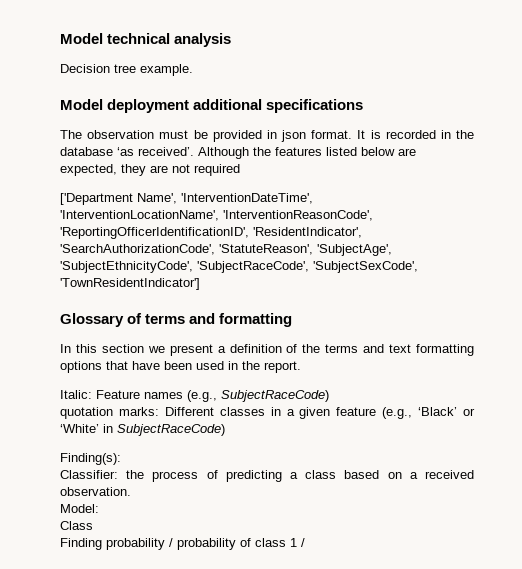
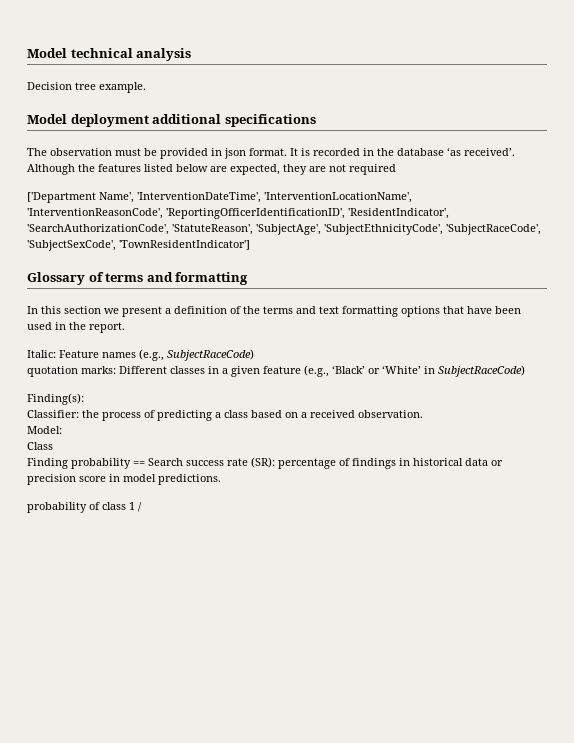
[169,538,173,547] / -> [133,457,503,469] [27,474,221,485] == Search success rate (SR): percentage of findings in historical data or precision score in model predictions. //

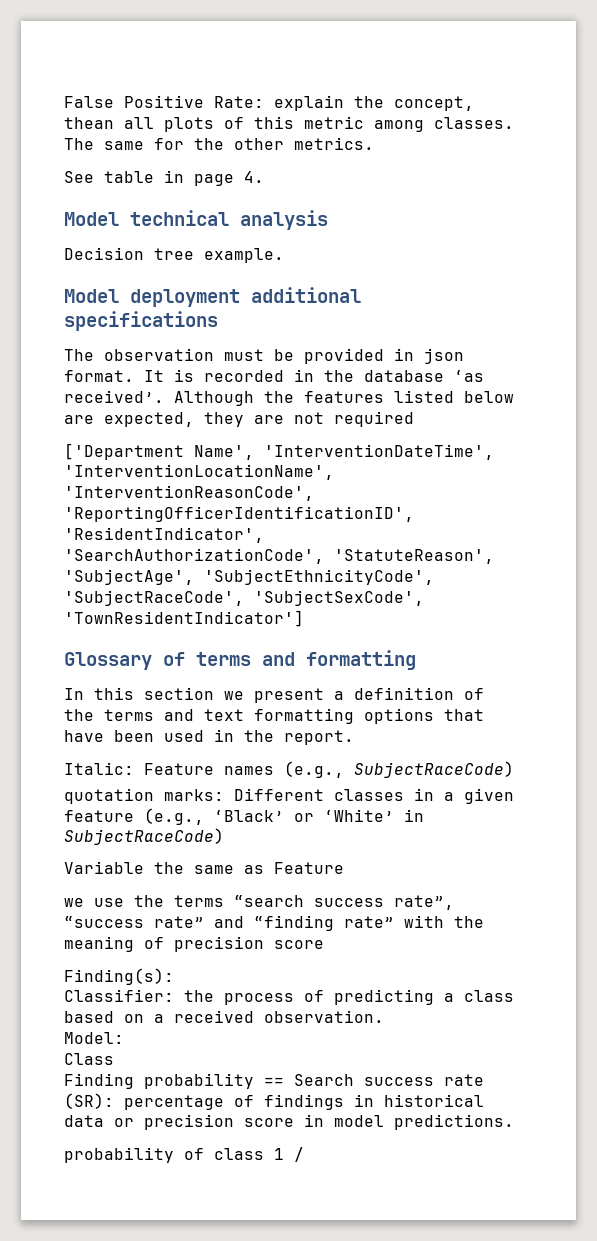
(27, 53) none -> [64,95,474,111] [64,116,514,132] [64,137,374,150] [64,170,264,186] False Positive Rate: explain the concept, thean all plots of this metric among classes. The same for the other metrics. // See table in page 4. //
(525, 371) none -> [64,861,344,874] [64,895,454,910] [64,915,484,931] [64,936,324,952] // Variable the same as Feature // we use the terms “search success rate”, “success rate” and “finding rate” with the meaning of precision score

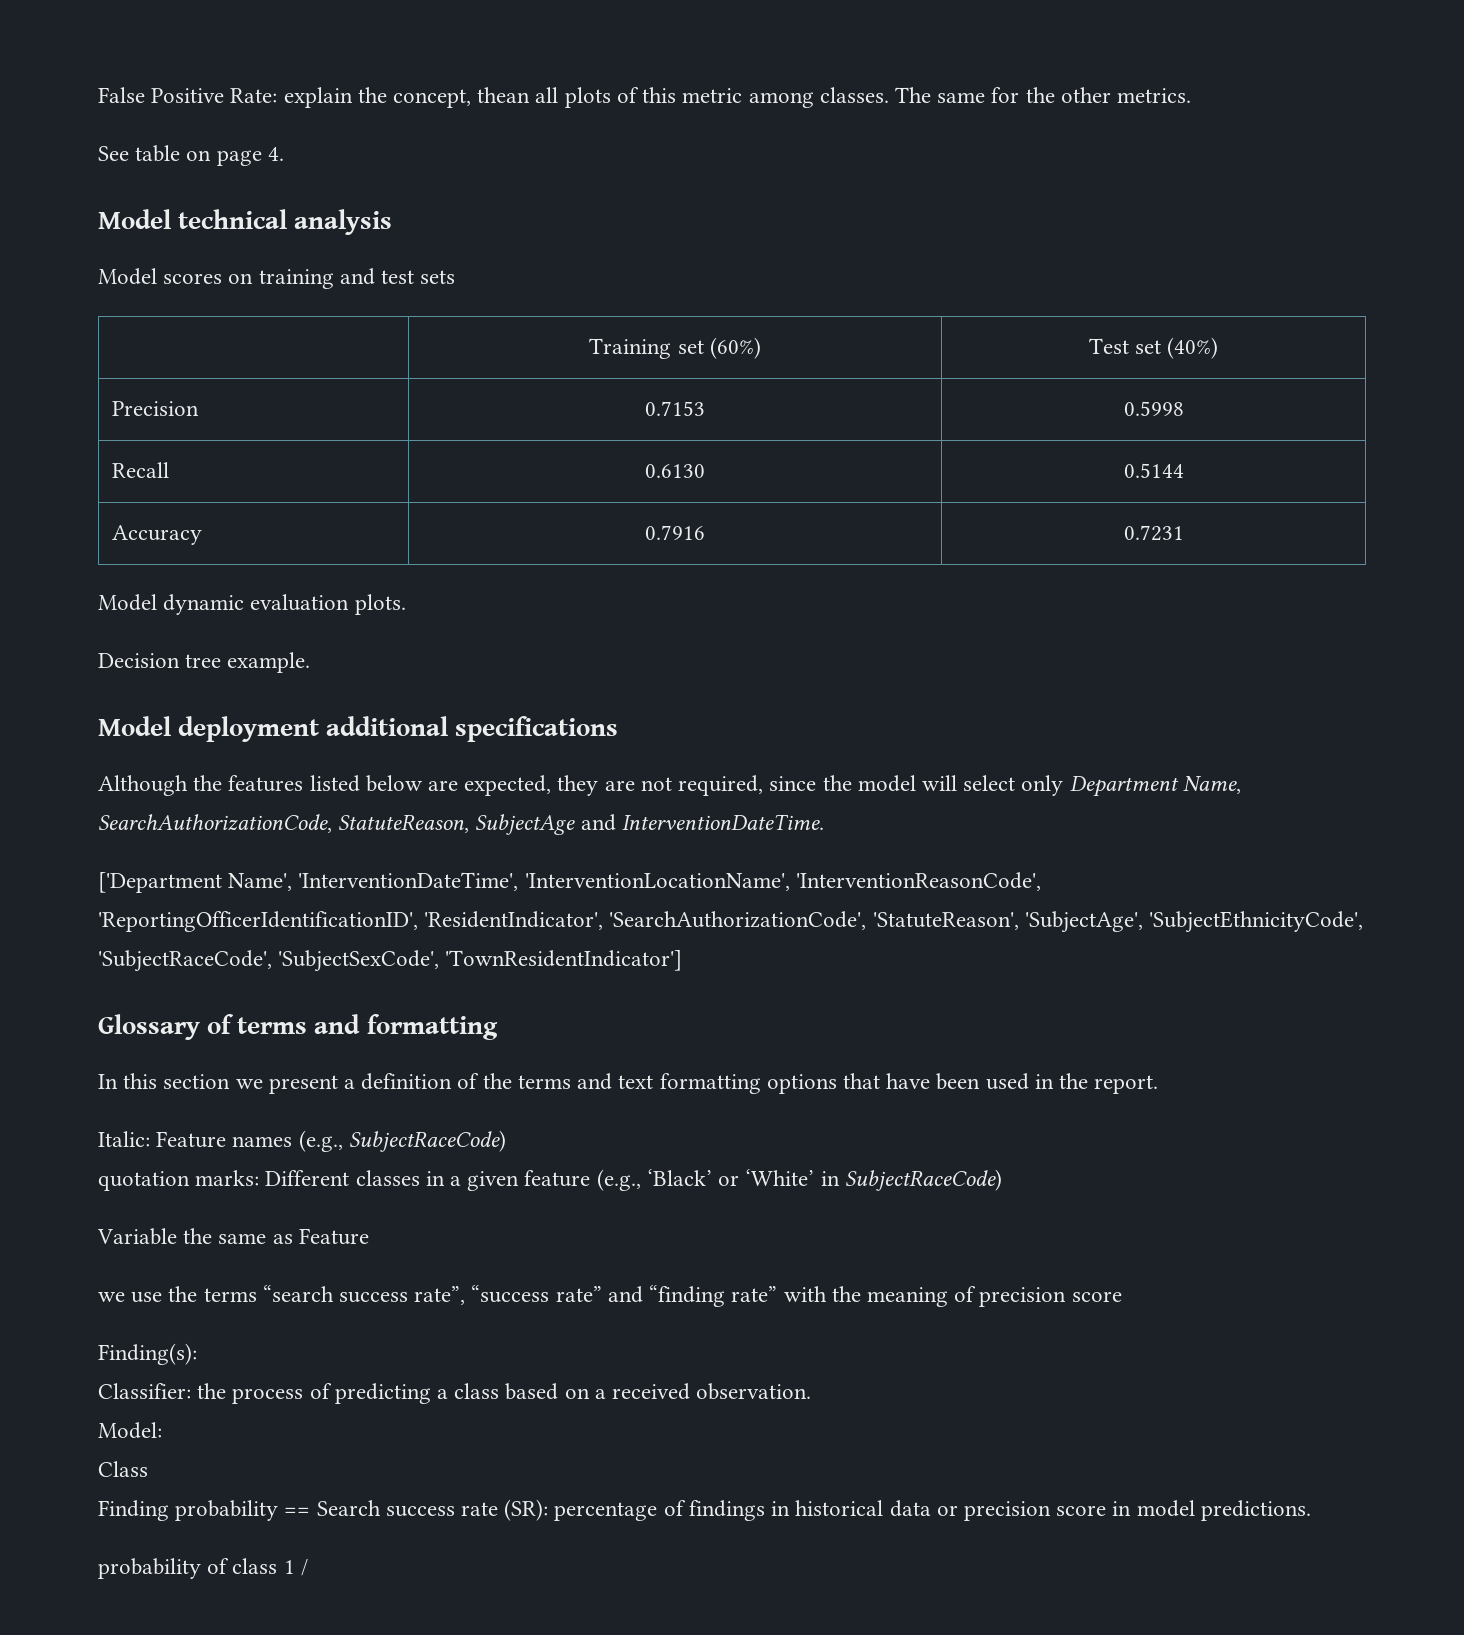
[164,170,184,183] in -> [186,150,212,161] on
(328, 220) none -> [98,268,456,289] [589,337,761,359] [1088,337,1219,359] [112,401,200,416] [645,401,705,416] [1123,401,1184,416] [112,462,170,478] [645,464,705,478] [1123,463,1184,478] [112,525,203,545] [645,525,705,540] [1123,525,1184,541] [98,594,406,615] // Model scores on training and test sets // | Training set (60%) | Test set (40%) // Precision | 0.7153 | 0.5998 // Recall | 0.6130 | 0.5144 // Accuracy | 0.7916 | 0.7231 // Model dynamic evaluation plots.
[64,348,464,364] [64,369,484,382] [64,390,164,403] The observation must be provided in json format. It is recorded in the database ‘as received’. -> (619, 729) none
[334,411,414,427] required -> [678,775,1241,797] [98,814,824,835] required, since the model will select only Department Name, SearchAuthorizationCode, StatuteReason, SubjectAge and InterventionDateTime.

